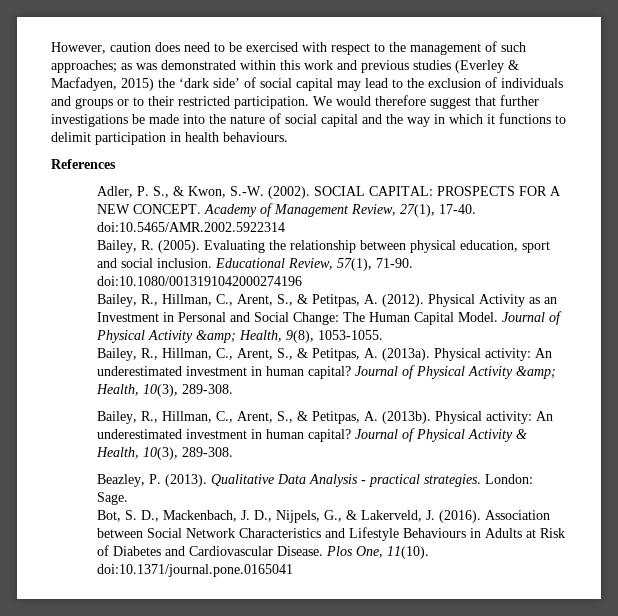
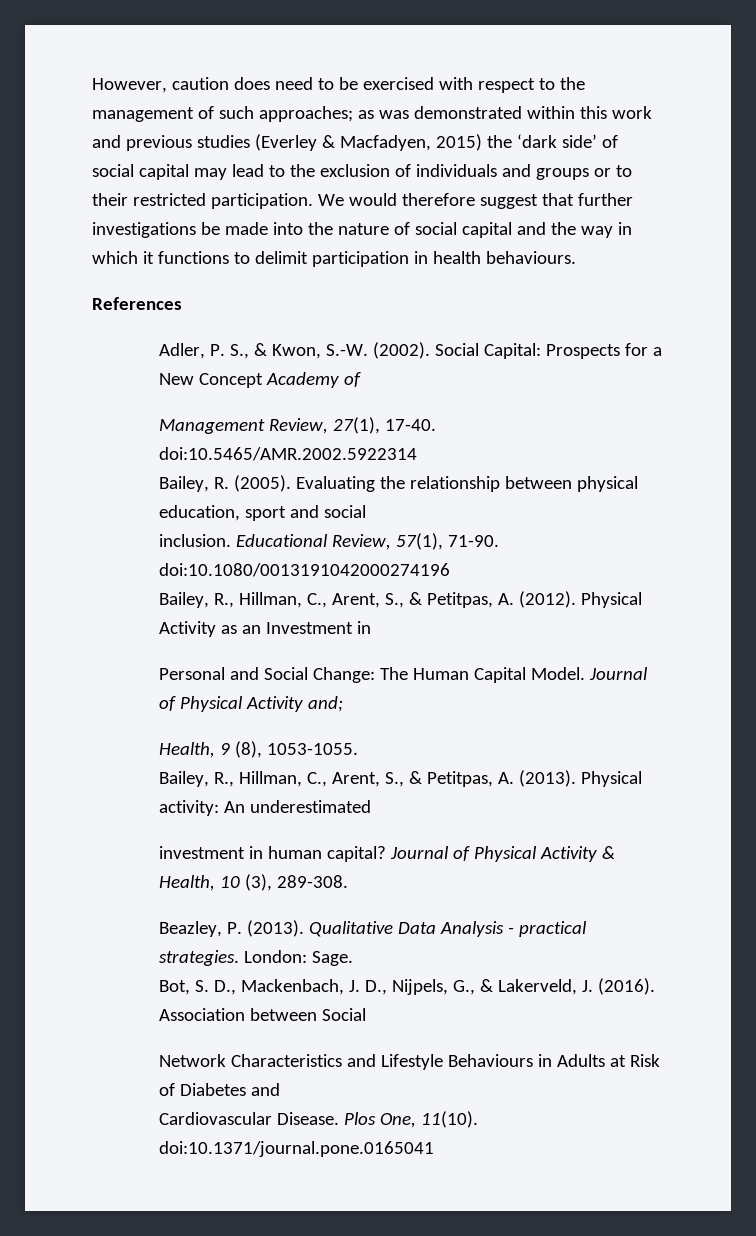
[313,186,561,196] [96,204,201,214] SOCIAL CAPITAL: PROSPECTS FOR A NEW CONCEPT. -> [434,343,662,359] [158,373,263,388] Social Capital: Prospects for a New Concept
(273, 210) none -> (361, 379) //
(153, 263) none -> (366, 511) //
(174, 317) none -> (371, 627) //
[195,330,314,343] &amp; Health, 9(8), -> [307,696,343,712] [158,741,262,758] and; // Health, 9 (8),
[381,348,552,361] [96,365,556,379] [95,384,233,397] [96,411,553,424] [96,429,182,439] (2013a). Physical activity: An underestimated investment in human capital? Journal of Physical Activity &amp; Health, 10(3), 289-308. // Bailey, R., Hillman, C., Arent, S., & Petitpas, A. (2013b). Physical activity: An underestimated -> [518,770,642,787] [158,800,371,816] (2013). Physical activity: An underestimated //
[142,447,178,460] 10(3), -> [219,874,272,891] 10 (3),
(182, 533) none -> (366, 1014) //
(185, 551) none -> (280, 1089) //

